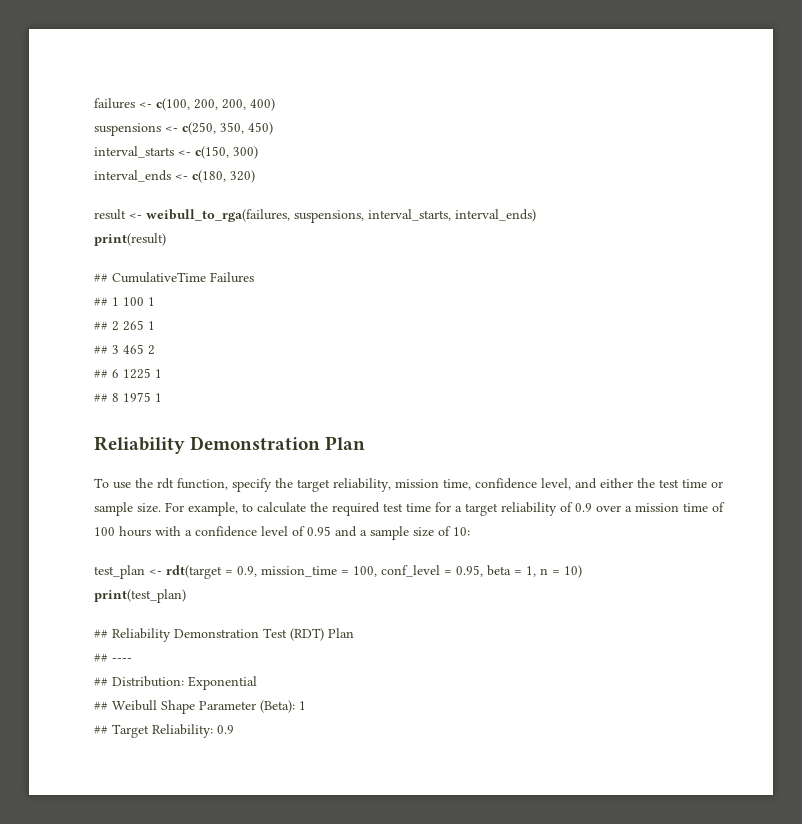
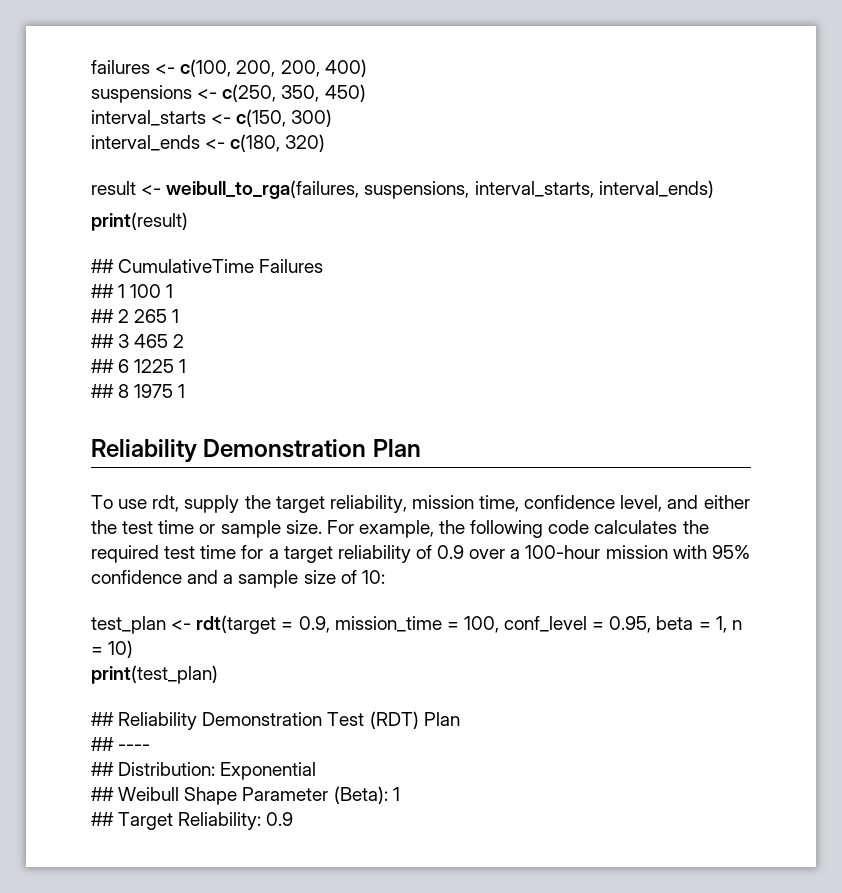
[135,478,272,492] the rdt function, specify -> [152,495,240,513] rdt, supply
[242,502,306,513] to calculate -> [439,520,678,538] the following code calculates
[635,502,725,512] [94,526,331,537] mission time of 100 hours with a confidence level of 0.95 -> [525,545,750,559] [91,570,182,584] 100-hour mission with 95% confidence

